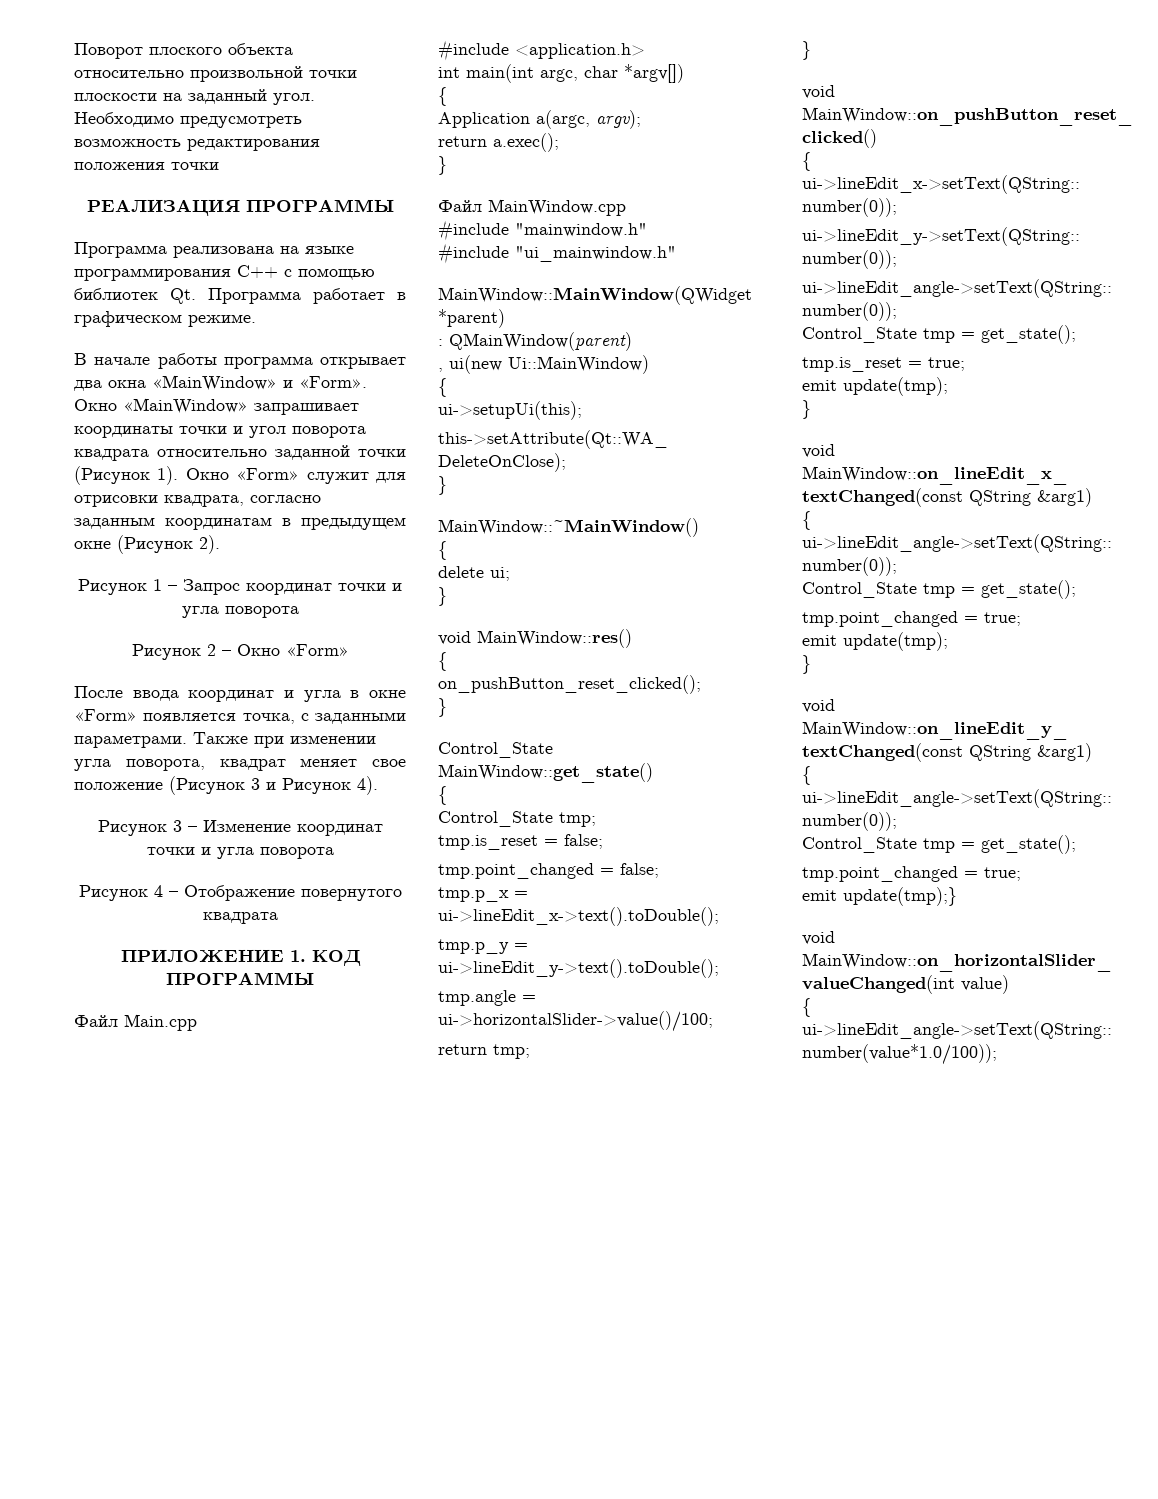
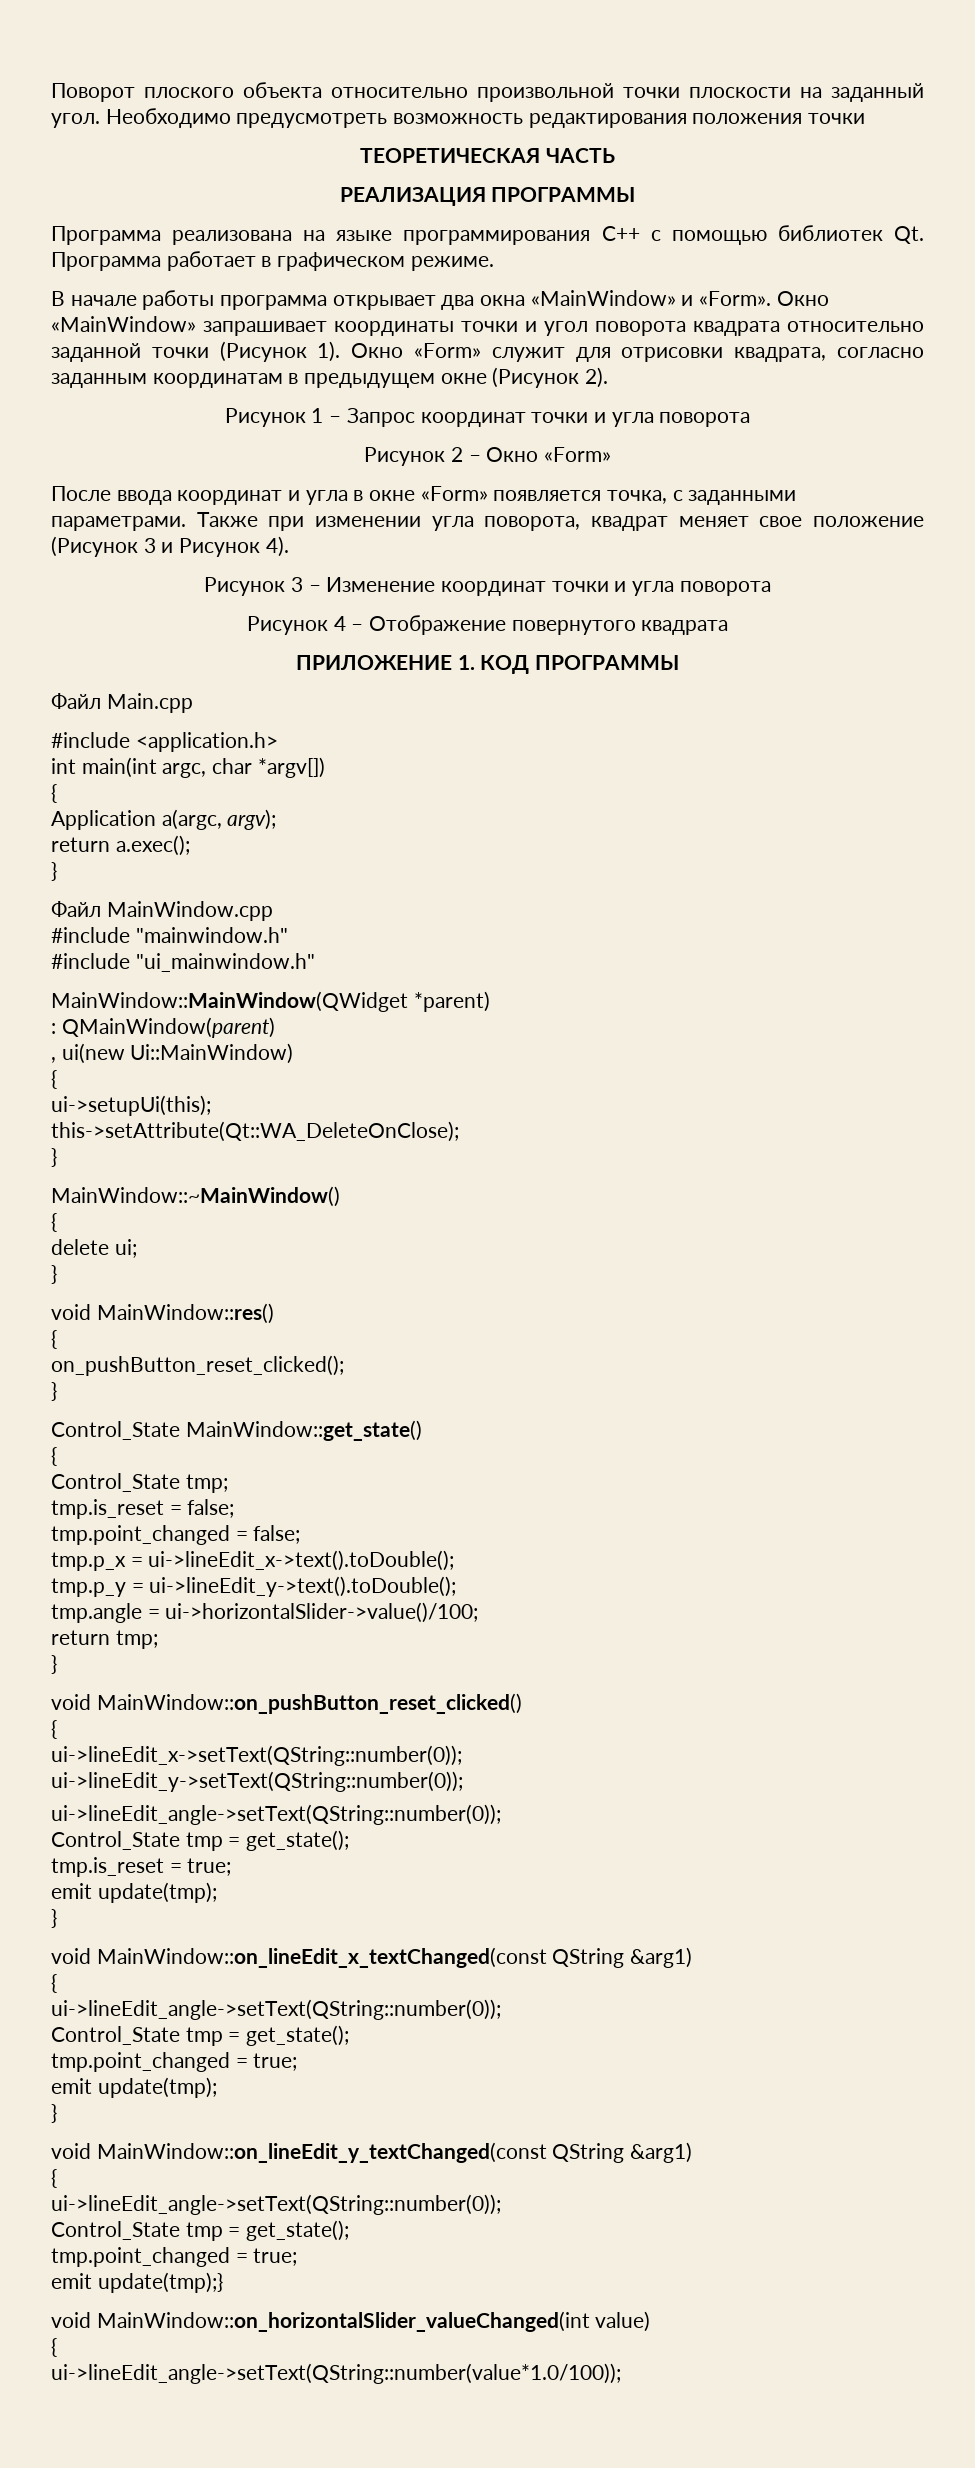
(219, 166) none -> [360,148,615,163] // ТЕОРЕТИЧЕСКАЯ ЧАСТЬ

